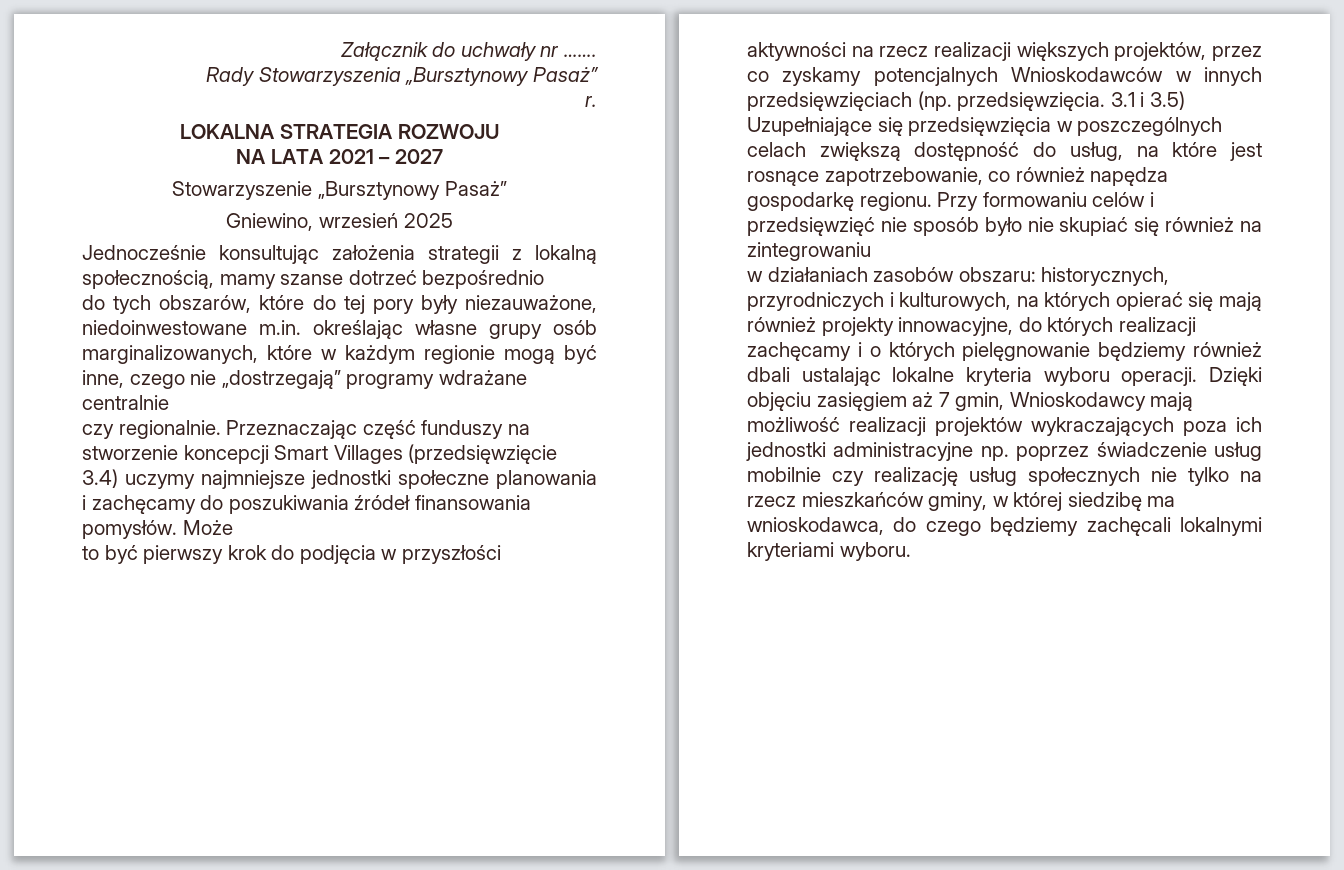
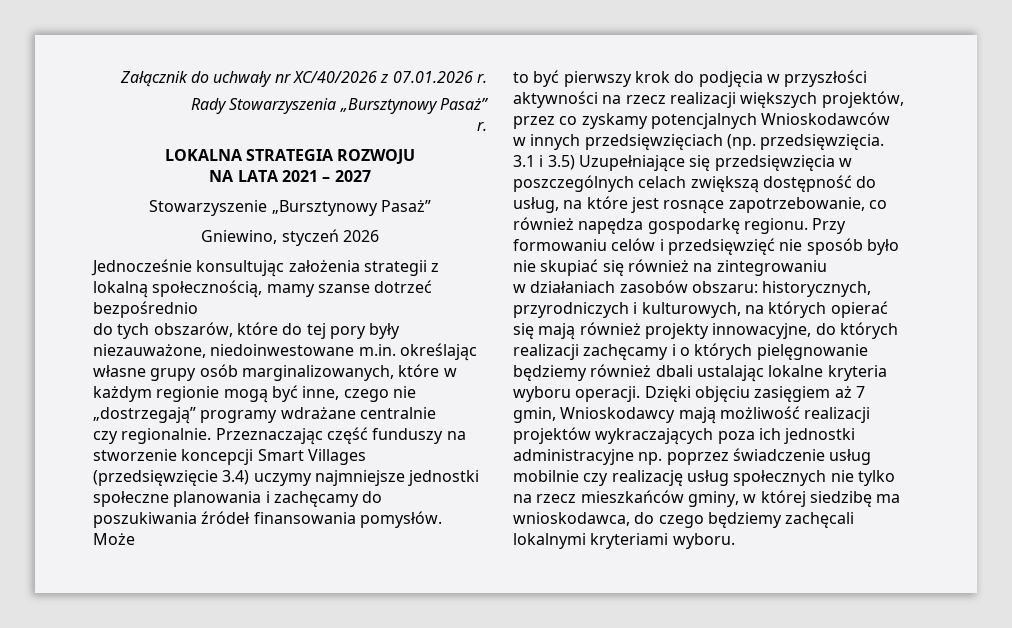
[564,54,598,57] ……. -> [293,71,487,83] XC/40/2026 z 07.01.2026 r.
[319,213,453,228] wrzesień 2025 -> [281,229,379,246] styczeń 2026

